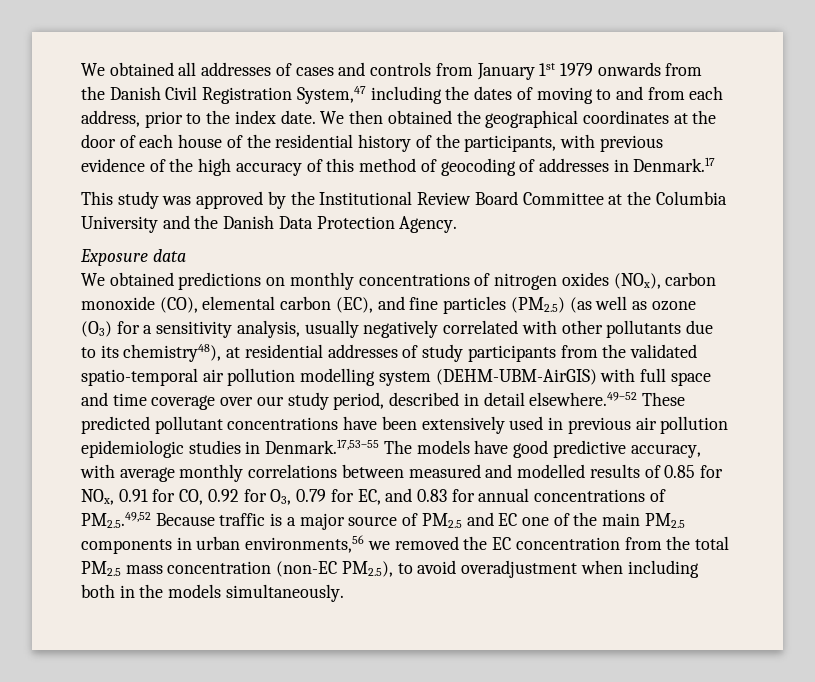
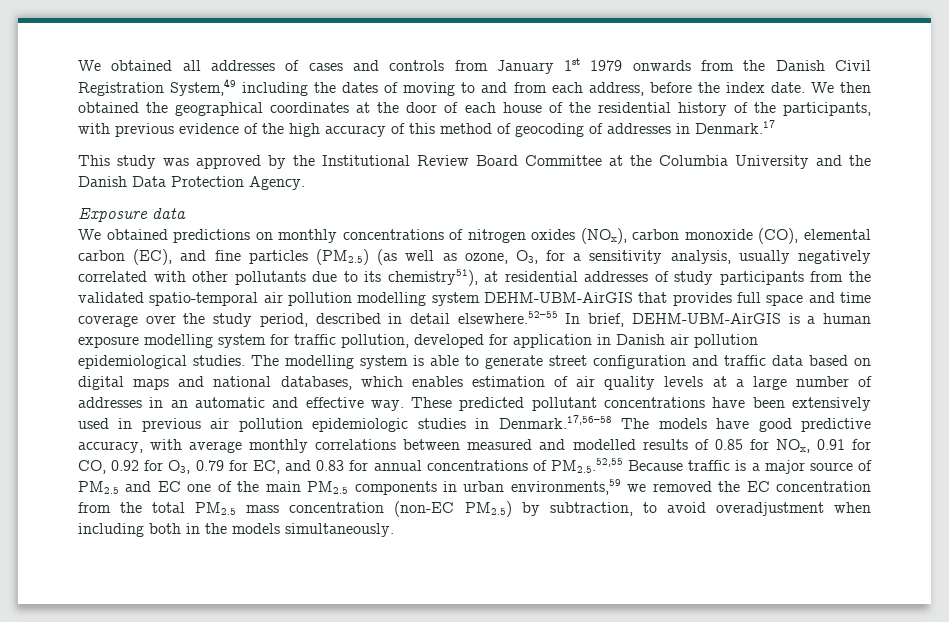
[296,86,366,104] System,47 -> [170,78,237,96] System,49
[144,111,202,128] prior to -> [649,82,692,93] before
[651,301,696,311] [81,321,112,337] ozone (O3) -> [464,250,538,264] ozone, O3,
[123,344,222,362] chemistry48), -> [387,269,478,286] chemistry51),
[435,368,636,385] (DEHM-UBM-AirGIS) with -> [483,292,732,306] DEHM-UBM-AirGIS that provides
[256,396,284,406] our -> [183,313,206,324] the
[529,392,638,406] elsewhere.49–52 -> [457,311,871,327] [78,334,758,348] [78,355,871,369] [78,376,872,390] [78,397,404,411] elsewhere.52–55 In brief, DEHM-UBM-AirGIS is a human exposure modelling system for traffic pollution, developed for application in Danish air pollution epidemiological studies. The modelling system is able to generate street configuration and traffic data based on digital maps and national databases, which enables estimation of air quality levels at a large number of addresses in an automatic and effective way.
[265,439,380,454] Denmark.17,53–55 -> [498,415,612,429] Denmark.17,56–58
[81,512,151,528] PM2.5.49,52 -> [550,458,623,473] PM2.5.52,55
[245,535,365,553] environments,56 -> [510,479,621,495] environments,59
[341,561,393,577] PM2.5), -> [464,501,633,517] PM2.5) by subtraction,

